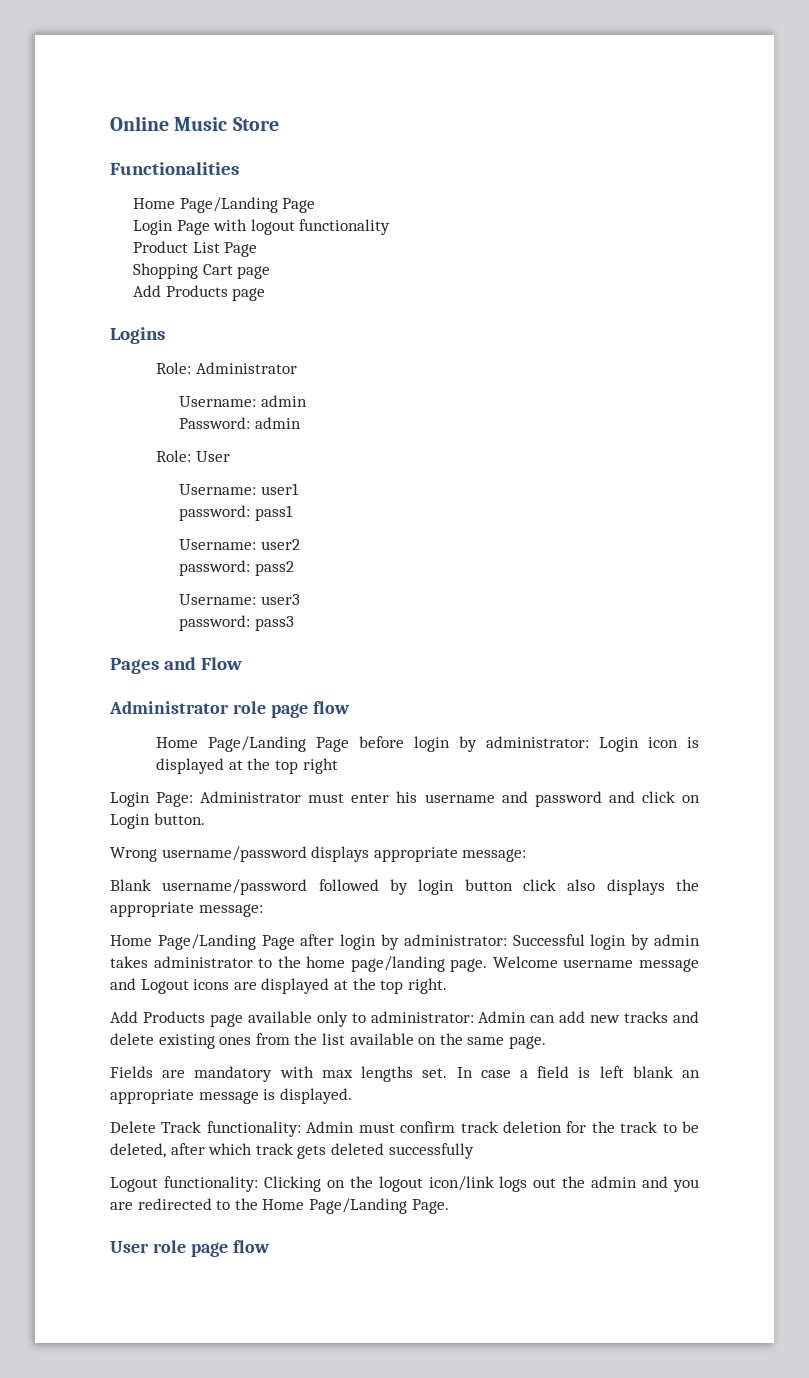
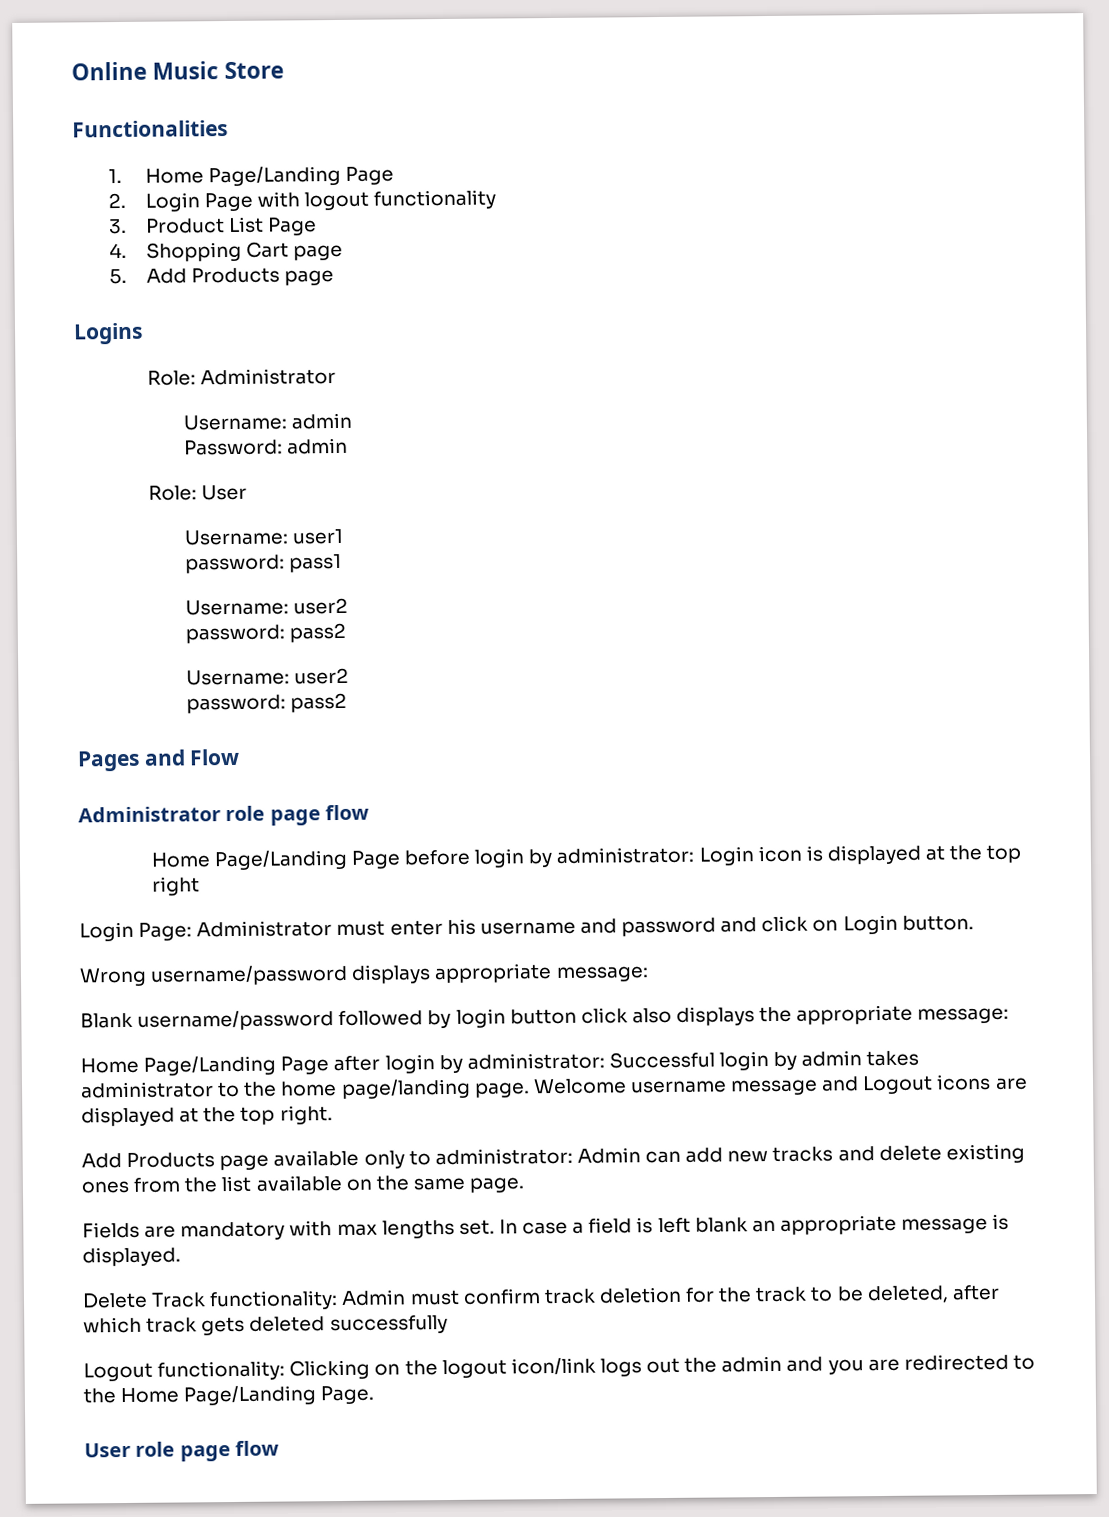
(239, 168) none -> [108,168,123,184] 1.
(316, 205) none -> [108,192,127,209] 2.
(391, 227) none -> [108,218,128,235] 3.
(258, 249) none -> [109,242,128,259] 4.
(271, 272) none -> [109,268,128,285] 5.
[260,594,300,605] [179,615,294,631] user3 // password: pass3 -> [294,667,350,685] [186,692,348,714] user2 // password: pass2

